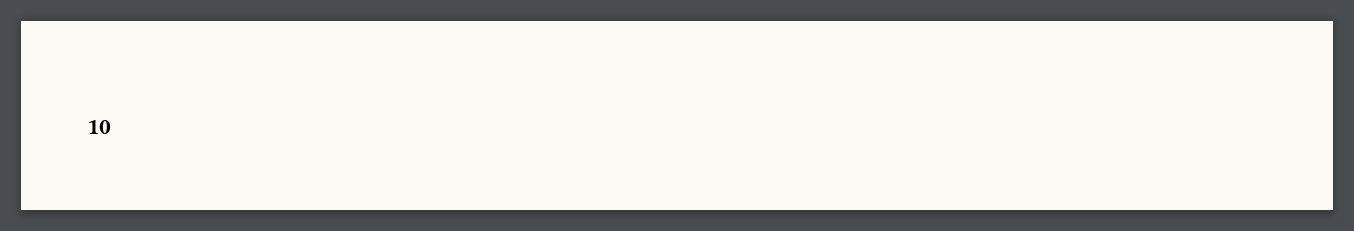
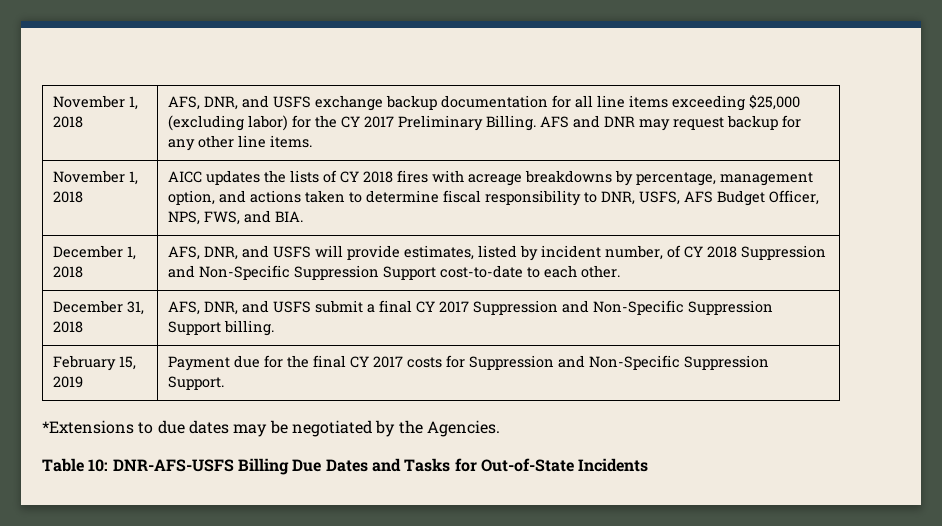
[87,120,111,134] 10 -> [53,95,139,110] [53,116,84,128] [168,95,801,111] [168,115,802,131] [168,135,313,151] [53,170,139,185] [53,191,84,203] [168,170,814,186] [168,190,820,206] [168,210,304,225] [53,245,137,260] [53,266,84,278] [168,245,827,261] [168,265,621,280] [53,300,145,315] [53,321,84,333] [168,300,774,315] [168,320,275,336] [53,355,137,371] [53,376,84,388] [168,355,770,371] [168,376,225,390] [42,420,500,437] [42,458,649,475] November 1, 2018 | AFS, DNR, and USFS exchange backup documentation for all line items exceeding $25,000 (excluding labor) for the CY 2017 Preliminary Billing. AFS and DNR may request backup for any other line items. // November 1, 2018 | AICC updates the lists of CY 2018 fires with acreage breakdowns by percentage, management option, and actions taken to determine fiscal responsibility to DNR, USFS, AFS Budget Officer, NPS, FWS, and BIA. // December 1, 2018 | AFS, DNR, and USFS will provide estimates, listed by incident number, of CY 2018 Suppression and Non-Specific Suppression Support cost-to-date to each other. // December 31, 2018 | AFS, DNR, and USFS submit a final CY 2017 Suppression and Non-Specific Suppression Support billing. // February 15, 2019 | Payment due for the final CY 2017 costs for Suppression and Non-Specific Suppression Support. // *Extensions to due dates may be negotiated by the Agencies. // Table 10: DNR-AFS-USFS Billing Due Dates and Tasks for Out-of-State Incidents

